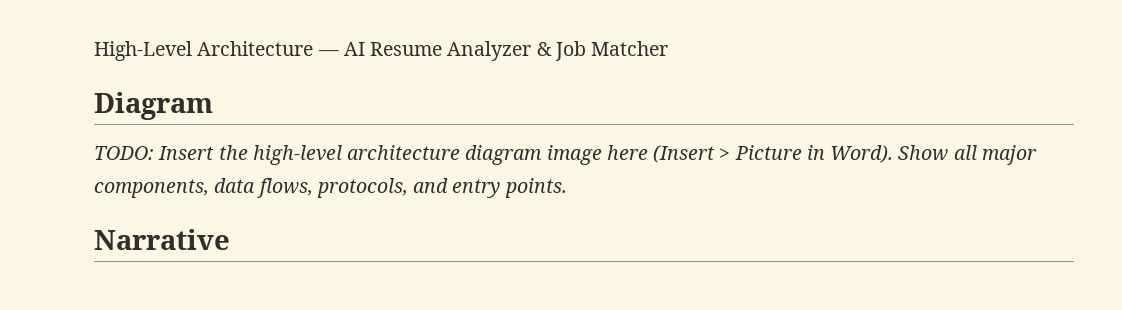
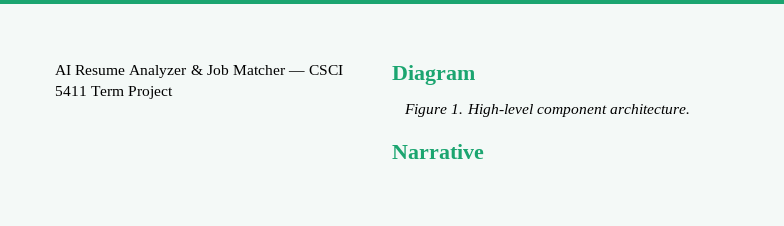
[94,41,339,61] High-Level Architecture — -> (55, 70) none
[94,92,213,120] [94,145,1037,165] [94,178,567,198] // Diagram // TODO: Insert the high-level architecture diagram image here (Insert > Picture in Word). Show all major components, data flows, protocols, and entry points. -> [288,65,344,75] [55,86,174,99] [392,65,475,85] [404,104,690,117] — CSCI 5411 Term Project // Diagram // Figure 1. High-level component architecture.

